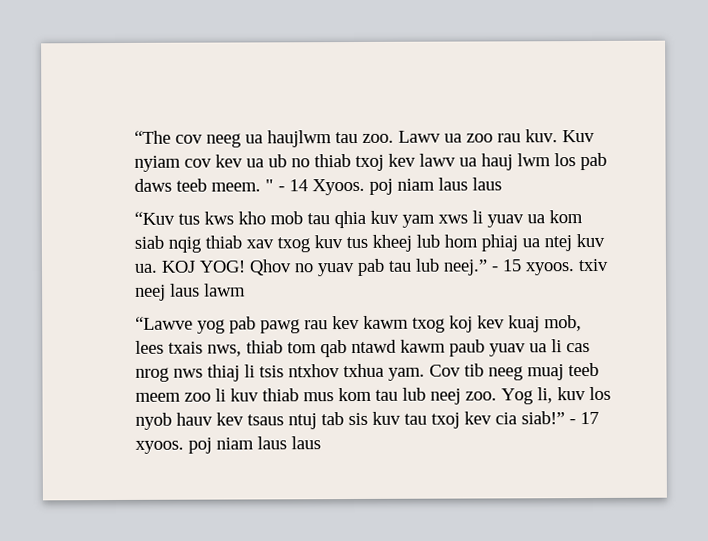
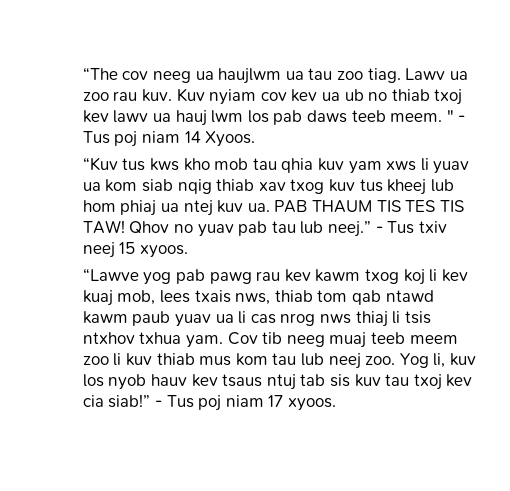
[334,131,394,144] tau zoo. -> [285,68,401,83] ua tau zoo tiag.
(285, 189) none -> [82,131,181,147] Tus poj niam
[368,177,502,195] poj niam laus laus -> (256, 139) none
[160,260,246,273] KOJ YOG! -> [274,200,464,213] [82,220,125,234] PAB THAUM TIS TES TIS TAW!
(499, 269) none -> [387,221,447,234] [82,242,115,258] Tus txiv neej
[577,258,609,272] [134,283,246,301] txiv neej laus lawm -> (189, 251) none
(473, 324) none -> [429,269,438,282] li
[579,411,599,425] [134,436,321,454] 17 xyoos. poj niam laus laus -> [166,395,336,411] Tus poj niam 17 xyoos.

